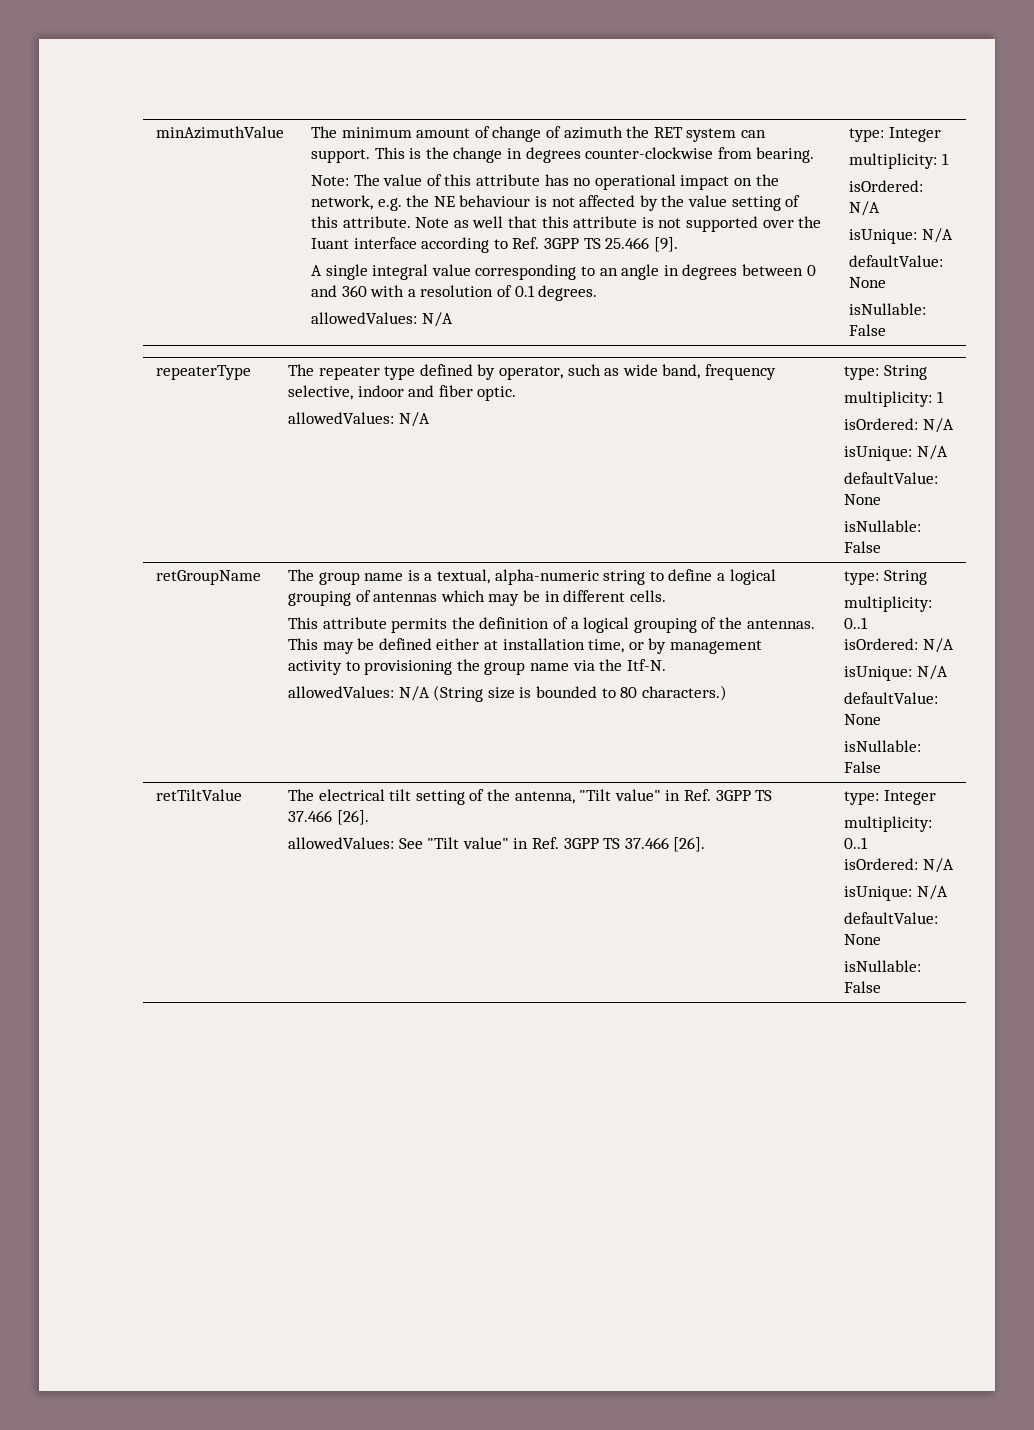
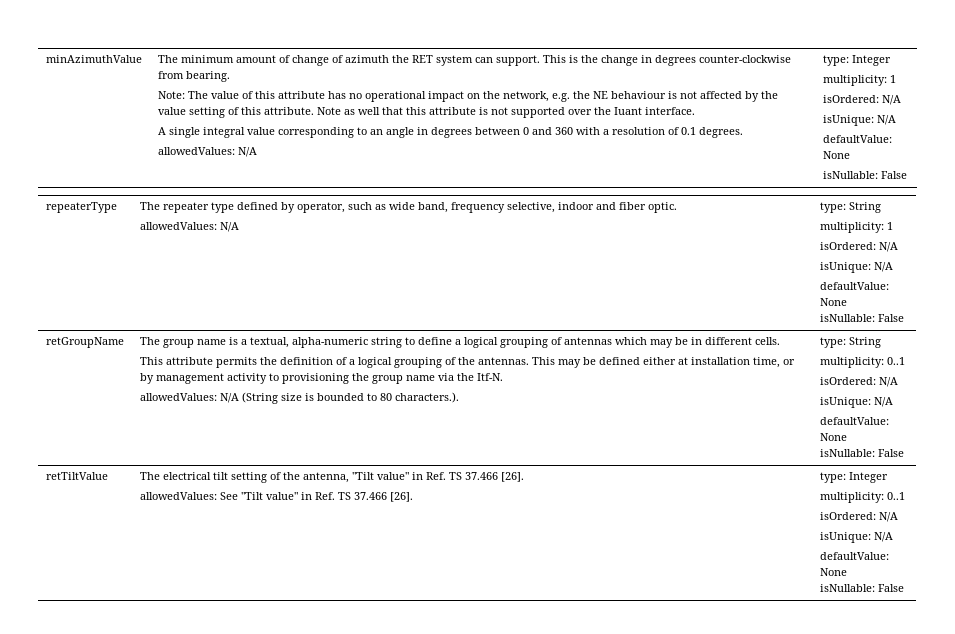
[353,237,678,253] interface according to Ref. 3GPP TS 25.466 [9]. -> [644,107,695,115] interface.
[641,685,727,701] characters.) -> [394,392,459,403] characters.).
[715,790,751,801] 3GPP -> (446, 476) none
[563,838,599,849] 3GPP -> (335, 496) none

